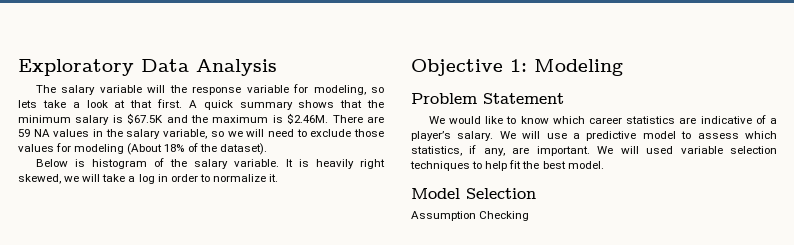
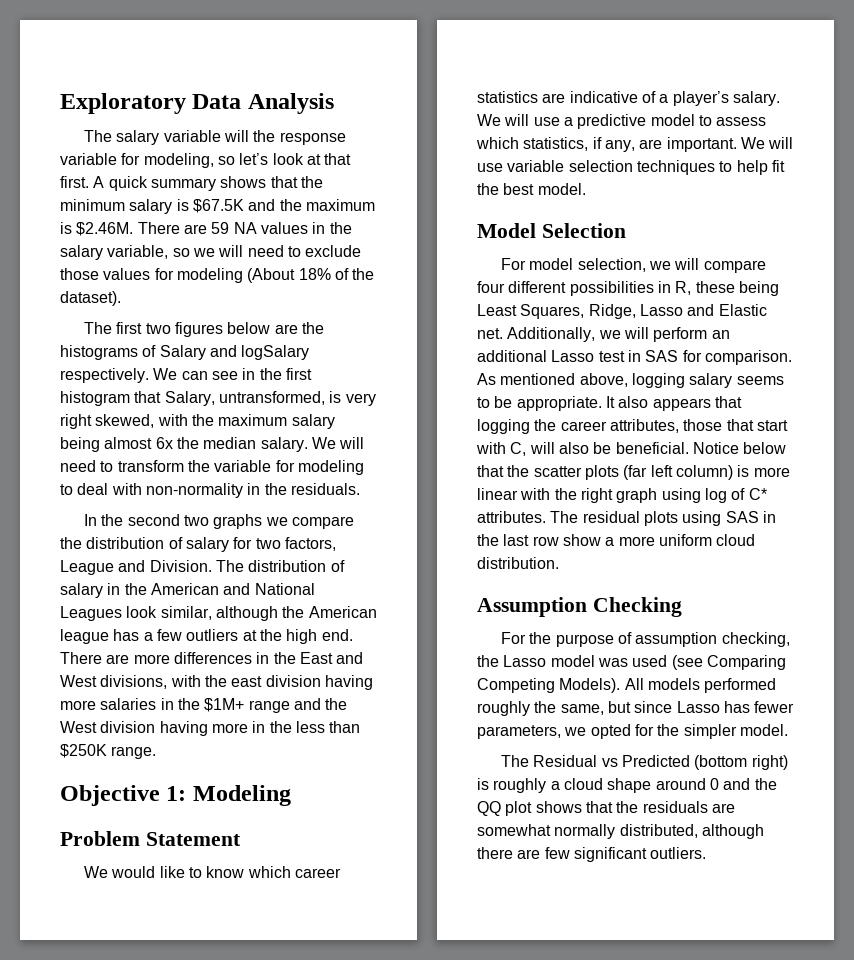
[18,100,80,108] lets take a -> [239,153,269,165] let’s
[35,158,385,169] [18,174,279,184] Below is histogram of the salary variable. It is heavily right skewed, we will take a log in order to normalize it. -> [84,322,324,337] [60,345,310,360] [60,368,312,383] [60,391,376,406] [60,414,335,429] [60,437,365,452] [60,460,364,475] [60,483,360,498] [84,514,354,529] [60,537,336,552] [60,560,345,575] [60,583,315,598] [60,606,377,621] [60,629,353,644] [60,652,364,664] [60,675,373,690] [60,698,348,713] [60,721,361,736] [60,744,157,759] The first two figures below are the histograms of Salary and logSalary respectively. We can see in the first histogram that Salary, untransformed, is very right skewed, with the maximum salary being almost 6x the median salary. We will need to transform the variable for modeling to deal with non-normality in the residuals. // In the second two graphs we compare the distribution of salary for two factors, League and Division. The distribution of salary in the American and National Leagues look similar, although the American league has a few outliers at the high end. There are more differences in the East and West divisions, with the east division having more salaries in the $1M+ range and the West division having more in the less than $250K range.
[646,146,674,154] used -> [477,163,503,172] use
[411,211,530,221] Assumption Checking -> [501,258,766,273] [477,281,779,296] [477,304,767,319] [477,327,730,342] [477,350,792,365] [477,373,784,388] [477,396,742,411] [477,419,788,434] [476,442,787,456] [477,465,790,480] [477,488,767,503] [477,511,776,526] [477,534,756,546] [477,557,559,569] [477,597,682,617] [501,632,790,647] [477,655,786,670] [477,678,777,693] [477,701,795,716] [477,724,788,739] [501,755,788,770] [477,778,777,793] [477,801,735,816] [477,824,764,839] [477,847,707,862] For model selection, we will compare four different possibilities in R, these being Least Squares, Ridge, Lasso and Elastic net. Additionally, we will perform an additional Lasso test in SAS for comparison. As mentioned above, logging salary seems to be appropriate. It also appears that logging the career attributes, those that start with C, will also be beneficial. Notice below that the scatter plots (far left column) is more linear with the right graph using log of C* attributes. The residual plots using SAS in the last row show a more uniform cloud distribution. // Assumption Checking // For the purpose of assumption checking, the Lasso model was used (see Comparing Competing Models). All models performed roughly the same, but since Lasso has fewer parameters, we opted for the simpler model. // The Residual vs Predicted (bottom right) is roughly a cloud shape around 0 and the QQ plot shows that the residuals are somewhat normally distributed, although there are few significant outliers.

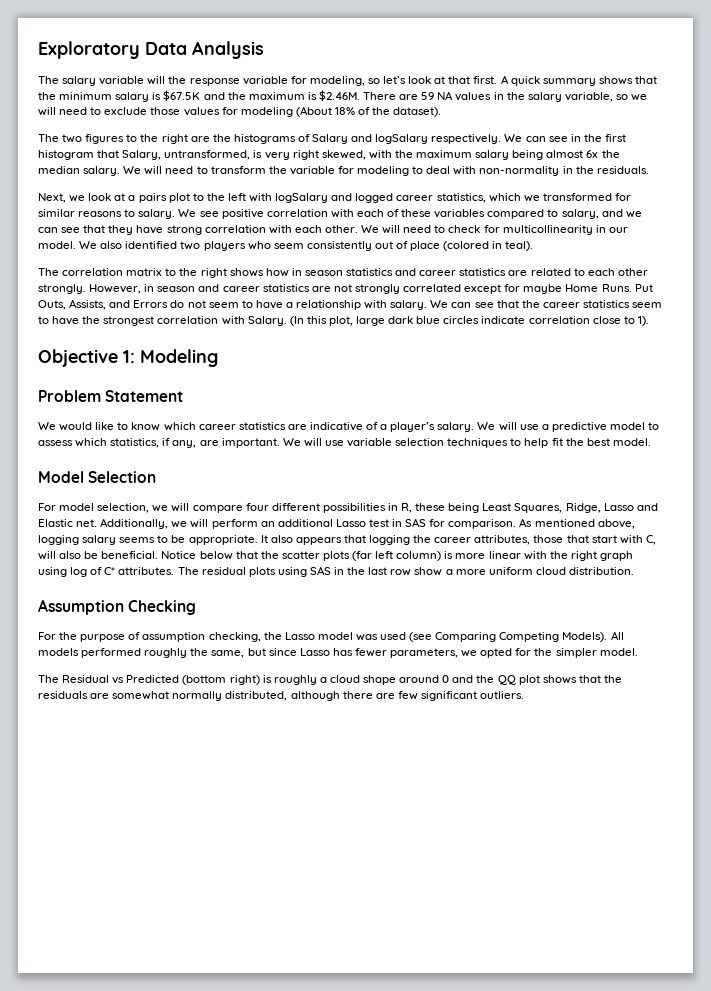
[116,322,143,334] first -> (59, 138) none
[227,322,271,334] below -> [126,134,188,144] to the right
[84,514,354,529] [60,537,336,552] [60,560,345,575] [60,583,315,598] [60,606,377,621] [60,629,353,644] [60,652,364,664] [60,675,373,690] [60,698,348,713] [60,721,361,736] [60,744,157,759] In the second two graphs we compare the distribution of salary for two factors, League and Division. The distribution of salary in the American and National Leagues look similar, although the American league has a few outliers at the high end. There are more differences in the East and West divisions, with the east division having more salaries in the $1M+ range and the West division having more in the less than $250K range. -> [38,193,631,203] [38,209,642,219] [38,225,628,235] [38,241,534,251] [38,268,648,278] [38,284,653,294] [38,299,663,310] [38,316,649,326] Next, we look at a pairs plot to the left with logSalary and logged career statistics, which we transformed for similar reasons to salary. We see positive correlation with each of these variables compared to salary, and we can see that they have strong correlation with each other. We will need to check for multicollinearity in our model. We also identified two players who seem consistently out of place (colored in teal). // The correlation matrix to the right shows how in season statistics and career statistics are related to each other strongly. However, in season and career statistics are not strongly correlated except for maybe Home Runs. Put Outs, Assists, and Errors do not seem to have a relationship with salary. We can see that the career statistics seem to have the strongest correlation with Salary. (In this plot, large dark blue circles indicate correlation close to 1).

